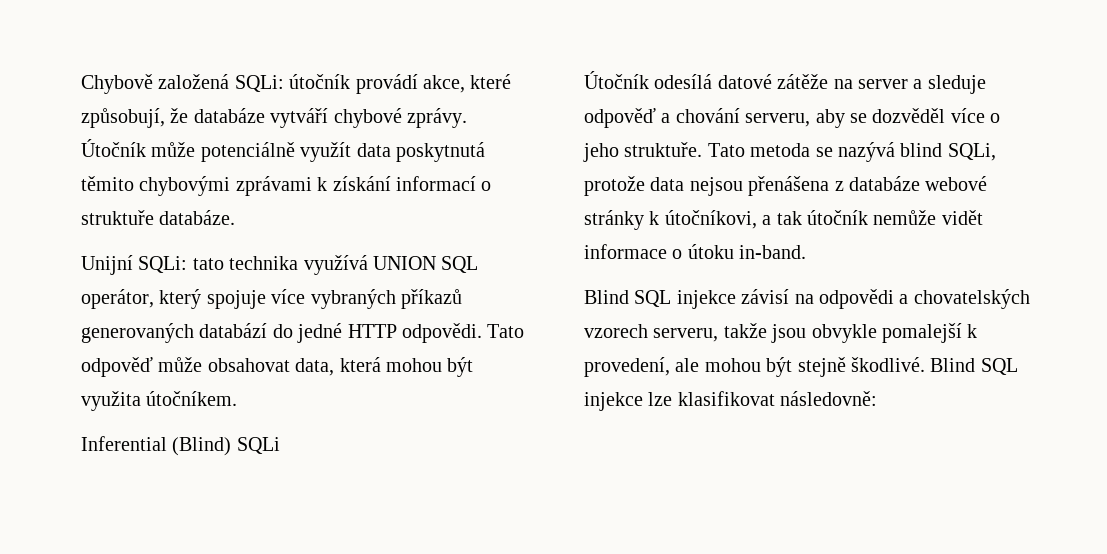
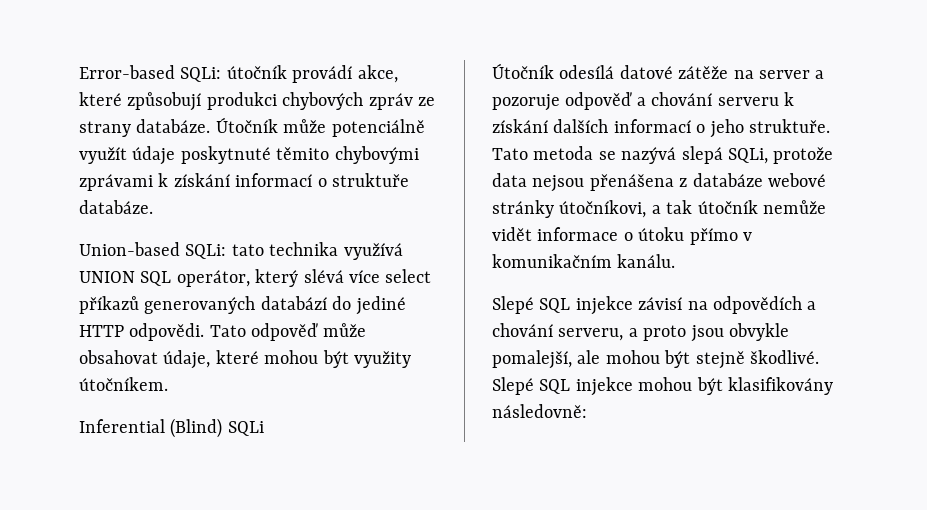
[81,74,230,94] Chybově založená -> [79,65,175,79] Error-based
[81,108,467,128] způsobují, že databáze vytváří chybové zprávy. -> [127,92,435,111] [79,119,211,137] způsobují produkci chybových zpráv ze strany databáze.
[356,142,485,162] data poskytnutá -> [132,146,271,165] údaje poskytnuté
[81,255,133,275] Unijní -> [79,242,180,256] Union-based
[206,289,396,309] spojuje více vybraných -> [303,269,432,283] slévá více select
[297,323,343,343] jedné -> [355,296,406,315] jediné
[295,357,474,377] [81,391,141,411] data, která mohou být využita -> [163,350,411,369] údaje, které mohou být využity
[927,75,986,94] sleduje -> [492,94,560,111] pozoruje
[745,108,985,128] serveru, aby se dozvěděl více -> [717,92,794,106] [492,119,691,133] serveru k získání dalších informací
[900,143,943,157] blind -> [681,146,723,164] slepá
[649,211,660,225] k -> (554, 209) none
[739,245,807,259] [584,289,1030,309] [584,323,978,343] [584,357,670,377] in-band. // Blind SQL injekce závisí na odpovědi a chovatelských vzorech serveru, takže jsou obvykle pomalejší k provedení, -> [689,228,752,245] [492,254,676,268] [492,296,817,315] [492,323,789,342] [492,350,572,369] přímo v komunikačním kanálu. // Slepé SQL injekce závisí na odpovědích a chování serveru, a proto jsou obvykle pomalejší,
[930,358,1018,375] [584,391,775,411] Blind SQL injekce lze klasifikovat -> [492,377,833,396] Slepé SQL injekce mohou být klasifikovány

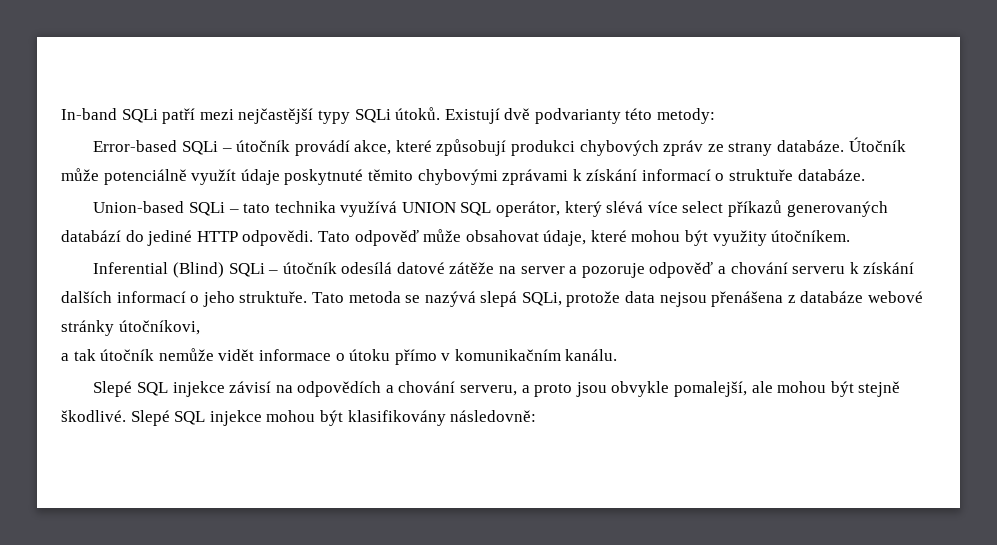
[79,65,222,82] Error-based SQLi: -> [61,107,716,124] [93,140,232,155] In-band SQLi patří mezi nejčastější typy SQLi útoků. Existují dvě podvarianty této metody: // Error-based SQLi –
[185,244,227,259] SQLi: -> [188,202,239,216] SQLi –
[492,63,554,79] // Útočník -> [268,262,337,274] – útočník
(647, 209) none -> (200, 327) //

